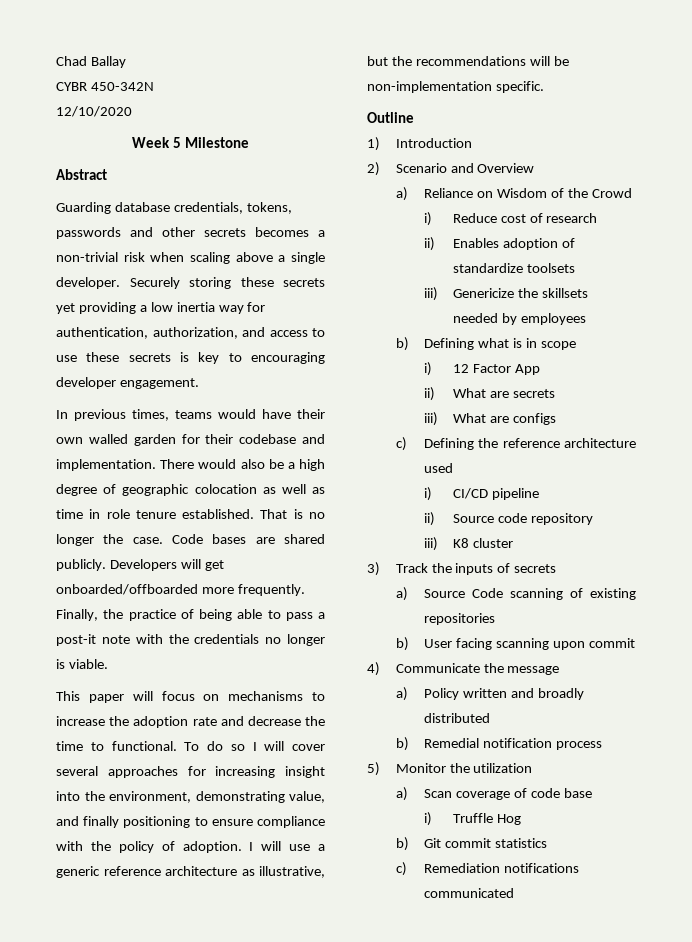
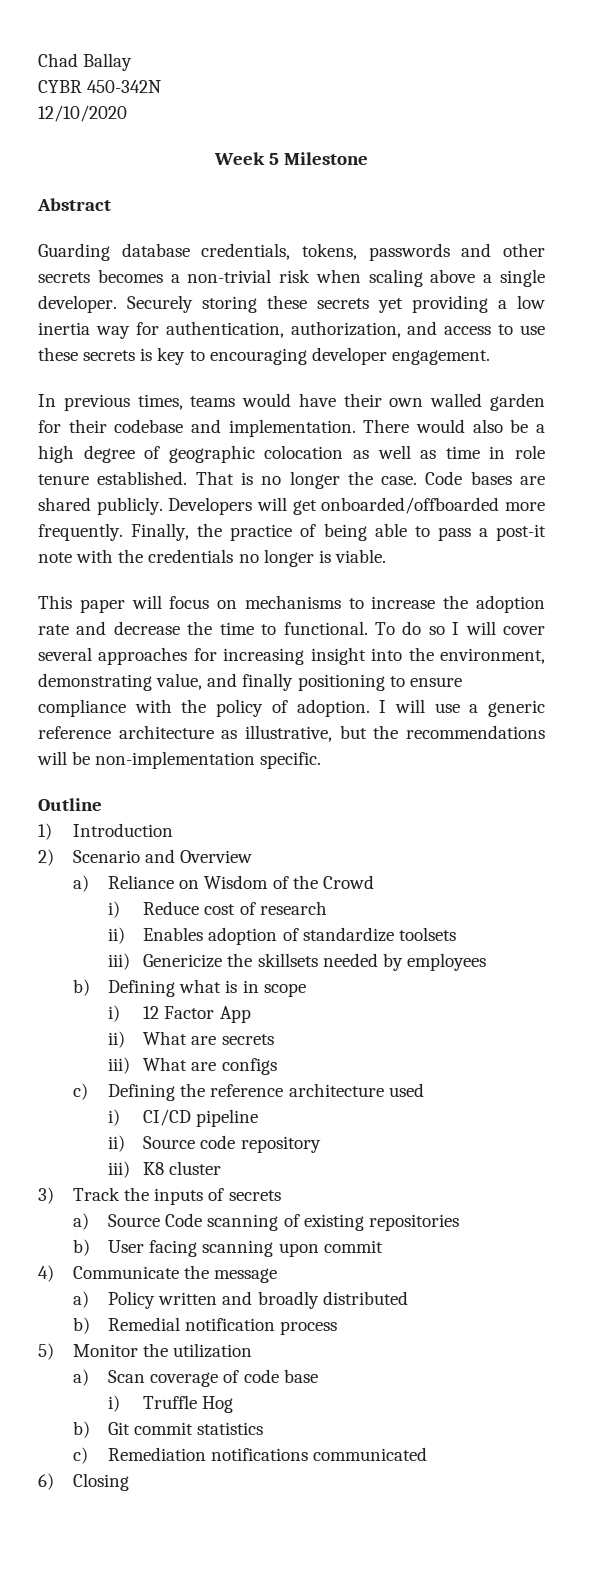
(515, 893) none -> [38,1473,130,1491] // 6) Closing

